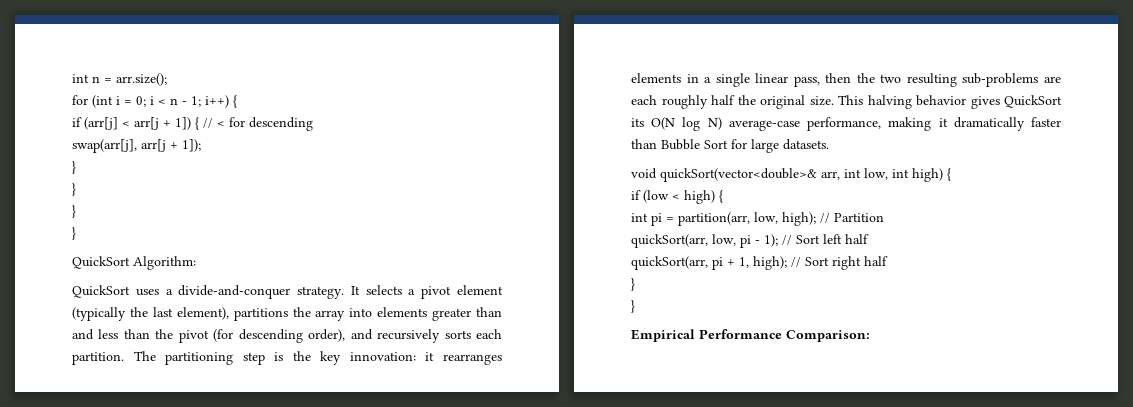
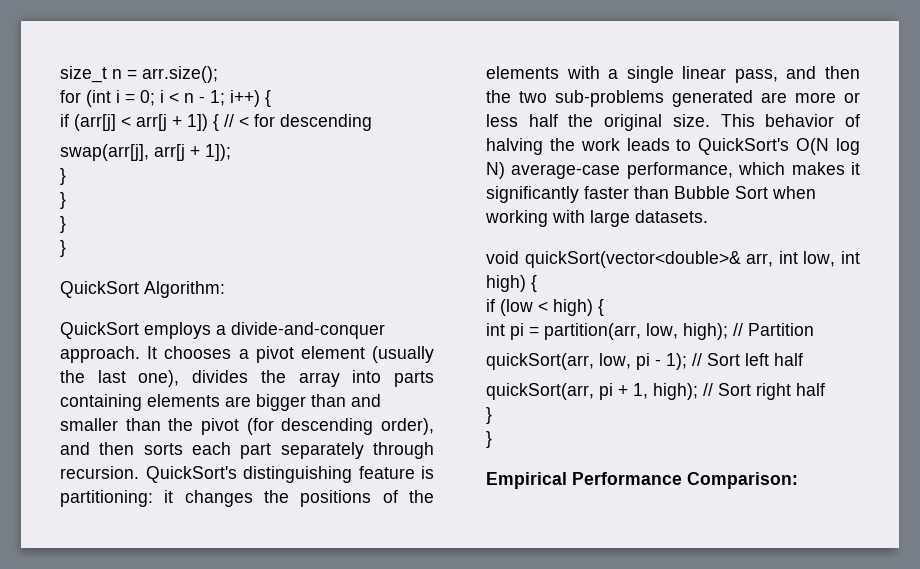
[72,74,89,83] int -> [60,66,107,83] size_t
[135,289,159,296] uses -> [144,322,211,339] employs
[297,285,402,299] strategy. It selects -> [60,346,232,363] approach. It chooses
[72,307,126,321] (typically -> [372,346,434,363] (usually
[176,307,288,321] element), partitions -> [138,370,249,387] one), divides
[377,307,472,321] elements greater -> [394,371,435,387] [60,394,306,411] parts containing elements are bigger
[98,329,119,339] less -> [60,418,118,431] smaller
[377,329,441,343] recursively -> [99,442,135,455] then
[72,351,502,365] [631,73,699,83] partition. The partitioning step is the key innovation: it rearranges elements in -> [240,442,434,459] [60,466,434,483] [60,490,434,507] [486,66,600,79] part separately through recursion. QuickSort's distinguishing feature is partitioning: it changes the positions of the elements with
(820, 81) none -> [786,66,817,79] and
[906,73,1061,87] [631,95,708,109] resulting sub-problems are each roughly -> [555,90,860,107] [486,114,518,127] sub-problems generated are more or less
[867,95,1062,109] [631,118,644,127] halving behavior gives QuickSort its -> [765,114,860,127] [486,138,790,155] behavior of halving the work leads to QuickSort's
[888,117,1025,131] making it dramatically -> [738,162,860,175] [486,186,579,203] which makes it significantly
[731,139,747,149] for -> [772,186,816,199] [485,210,585,227] when working with

